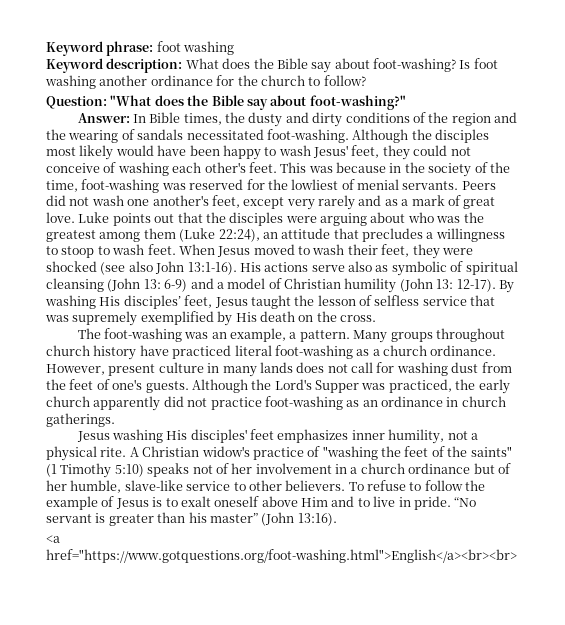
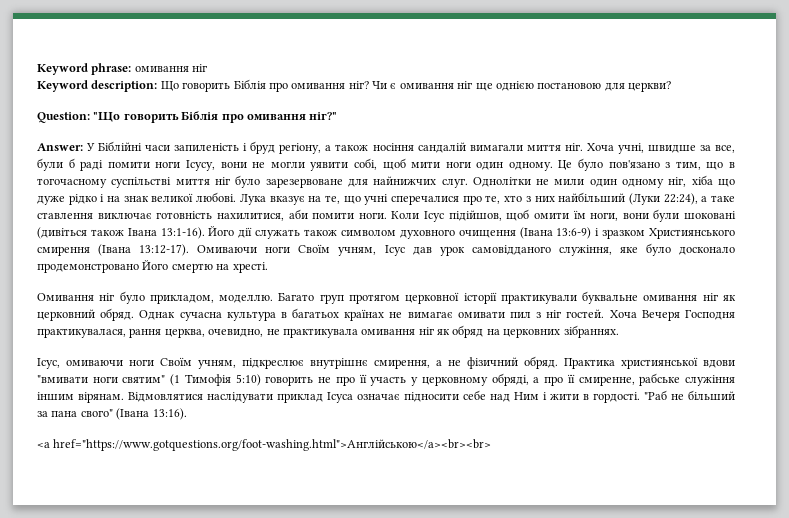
[156,41,235,55] foot washing -> [134,64,208,72] омивання ніг
[185,58,498,73] [45,75,366,89] [46,95,406,110] [77,112,518,127] [46,129,489,143] [46,145,471,160] [46,162,510,177] [46,179,496,193] [46,195,496,210] [46,212,484,226] [46,228,505,242] [46,244,473,259] [46,261,518,276] [46,278,514,293] [45,295,496,309] [45,311,376,326] [77,328,505,343] [46,345,497,360] [46,362,512,377] [46,379,510,394] [46,396,506,411] [46,413,115,427] [76,429,478,444] [46,446,512,461] [46,463,511,478] [46,480,486,493] [46,496,477,510] [46,512,295,526] What does the Bible say about foot-washing? Is foot washing another ordinance for the church to follow? // Question: "What does the Bible say about foot-washing?" // Answer: In Bible times, the dusty and dirty conditions of the region and the wearing of sandals necessitated foot-washing. Although the disciples most likely would have been happy to wash Jesus' feet, they could not conceive of washing each other's feet. This was because in the society of the time, foot-washing was reserved for the lowliest of menial servants. Peers did not wash one another's feet, except very rarely and as a mark of great love. Luke points out that the disciples were arguing about who was the greatest among them (Luke 22:24), an attitude that precludes a willingness to stoop to wash feet. When Jesus moved to wash their feet, they were shocked (see also John 13:1-16). His actions serve also as symbolic of spiritual cleansing (John 13: 6-9) and a model of Christian humility (John 13: 12-17). By washing His disciples’ feet, Jesus taught the lesson of selfless service that was supremely exemplified by His death on the cross. // The foot-washing was an example, a pattern. Many groups throughout church history have practiced literal foot-washing as a church ordinance. However, present culture in many lands does not call for washing dust from the feet of one's guests. Although the Lord's Supper was practiced, the early church apparently did not practice foot-washing as an ordinance in church gatherings. // Jesus washing His disciples' feet emphasizes inner humility, not a physical rite. A Christian widow's practice of "washing the feet of the saints" (1 Timothy 5:10) speaks not of her involvement in a church ordinance but of her humble, slave-like service to other believers. To refuse to follow the example of Jesus is to exalt oneself above Him and to live in pride. “No servant is greater than his master” (John -> [160,79,671,92] [37,111,338,123] [37,141,735,154] [37,158,736,171] [37,175,735,188] [37,192,735,205] [37,209,736,222] [37,226,736,239] [37,243,735,256] [37,260,268,273] [37,291,737,304] [37,308,735,321] [37,325,619,338] [37,356,735,369] [37,373,735,386] [37,390,735,403] [37,408,150,420] Що говорить Біблія про омивання ніг? Чи є омивання ніг ще однією постановою для церкви? // Question: "Що говорить Біблія про омивання ніг?" // Answer: У Біблійні часи запиленість і бруд регіону, а також носіння сандалій вимагали миття ніг. Хоча учні, швидше за все, були б раді помити ноги Ісусу, вони не могли уявити собі, щоб мити ноги один одному. Це було пов'язано з тим, що в тогочасному суспільстві миття ніг було зарезервоване для найнижчих слуг. Однолітки не мили один одному ніг, хіба що дуже рідко і на знак великої любові. Лука вказує на те, що учні сперечалися про те, хто з них найбільший (Луки 22:24), а таке ставлення виключає готовність нахилитися, аби помити ноги. Коли Ісус підійшов, щоб омити їм ноги, вони були шоковані (дивіться також Івана 13:1-16). Його дії служать також символом духовного очищення (Івана 13:6-9) і зразком Християнського смирення (Івана 13:12-17). Омиваючи ноги Своїм учням, Ісус дав урок самовідданого служіння, яке було досконало продемонстровано Його смертю на хресті. // Омивання ніг було прикладом, моделлю. Багато груп протягом церковної історії практикували буквальне омивання ніг як церковний обряд. Однак сучасна культура в багатьох країнах не вимагає омивати пил з ніг гостей. Хоча Вечеря Господня практикувалася, рання церква, очевидно, не практикувала омивання ніг як обряд на церковних зібраннях. // Ісус, омиваючи ноги Своїм учням, підкреслює внутрішнє смирення, а не фізичний обряд. Практика християнської вдови "вмивати ноги святим" (1 Тимофія 5:10) говорить не про її участь у церковному обряді, а про її смиренне, рабське служіння іншим вірянам. Відмовлятися наслідувати приклад Ісуса означає підносити себе над Ним і жити в гордості. "Раб не більший за пана свого" (Івана
[46,549,517,563] href="https://www.gotquestions.org/foot-washing.html">English</a><br><br> -> [53,439,492,451] href="https://www.gotquestions.org/foot-washing.html">Англійською</a><br><br>

